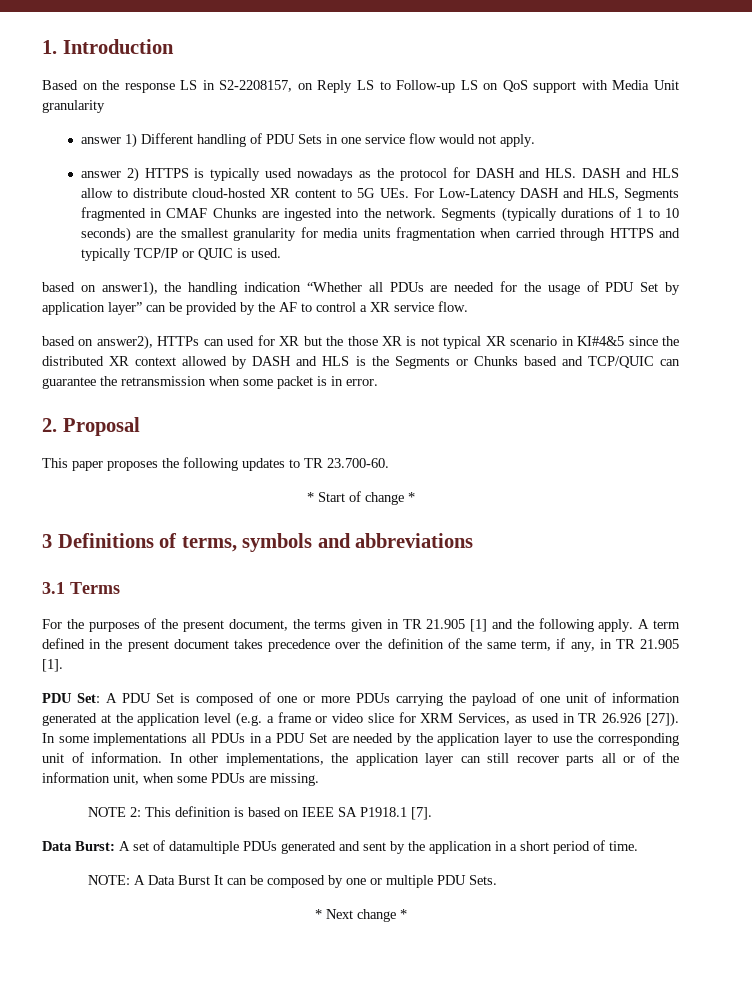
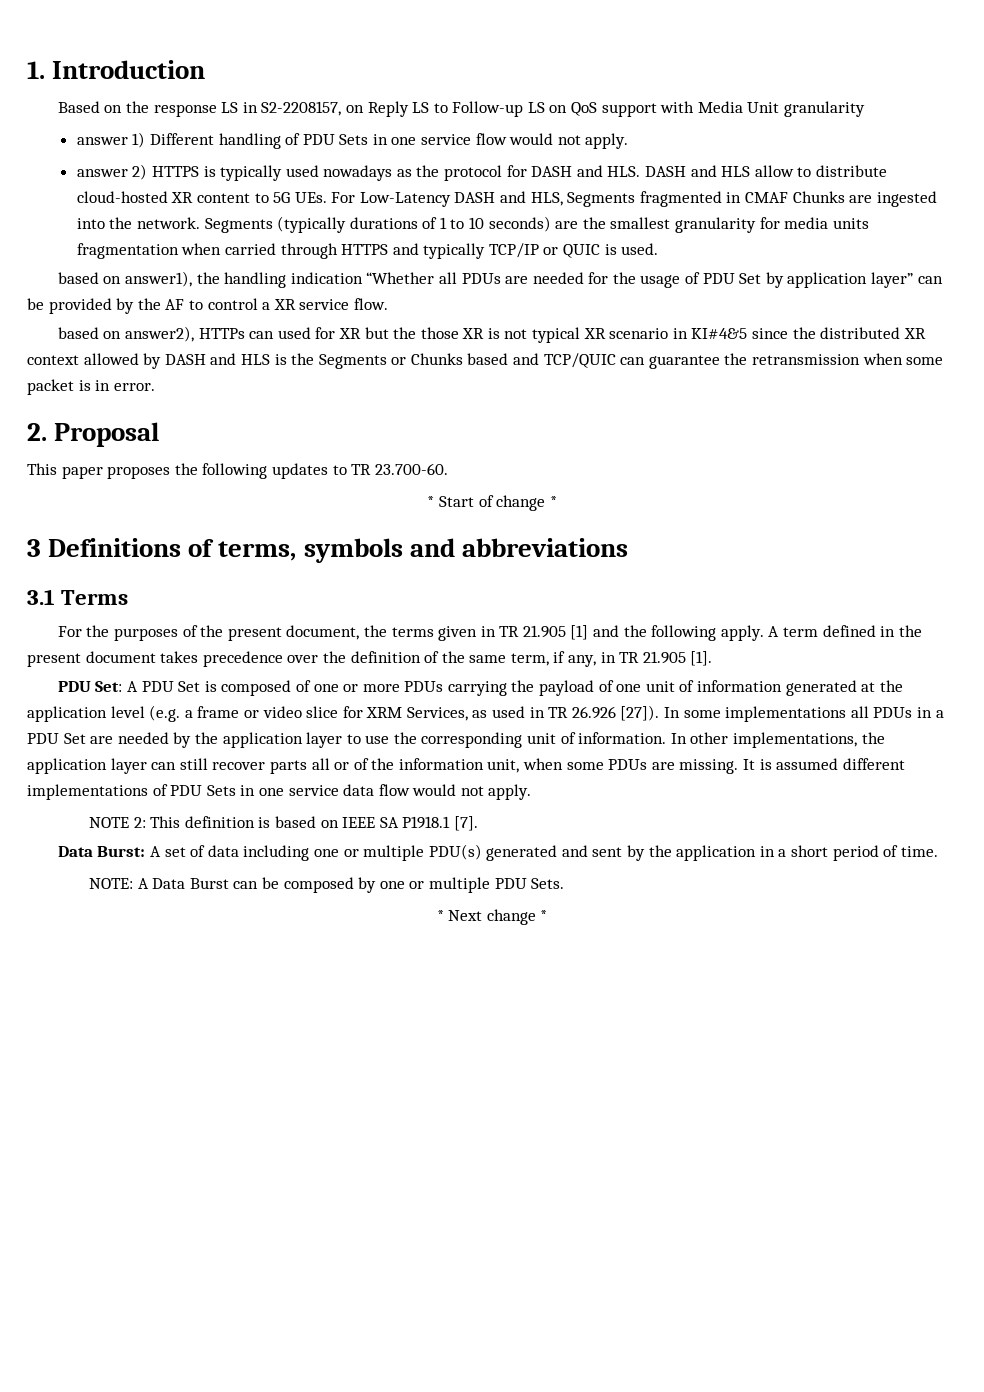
(319, 779) none -> [743,758,905,770] [27,784,532,800] It is assumed different implementations of PDU Sets in one service data flow would not apply.
[169,841,277,854] datamultiple PDUs -> [207,844,482,861] data including one or multiple PDU(s)
[213,875,223,885] It -> (229, 883) none

